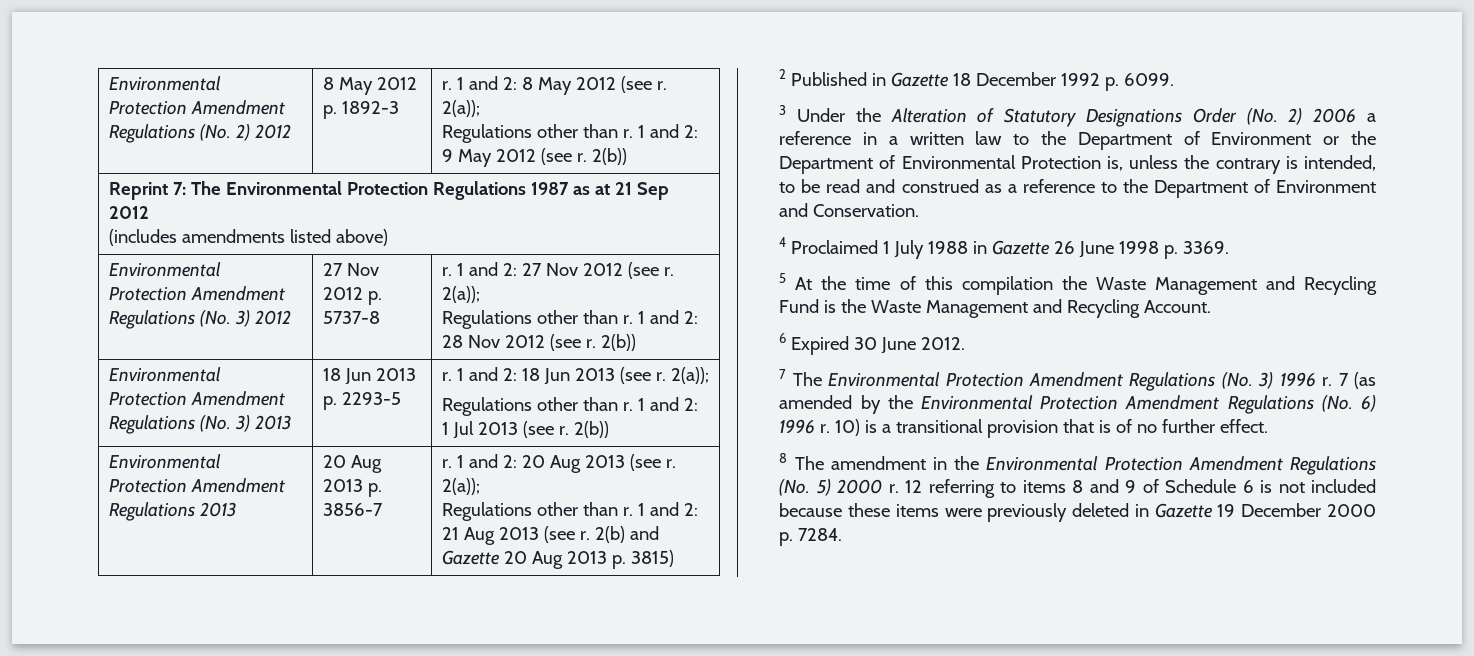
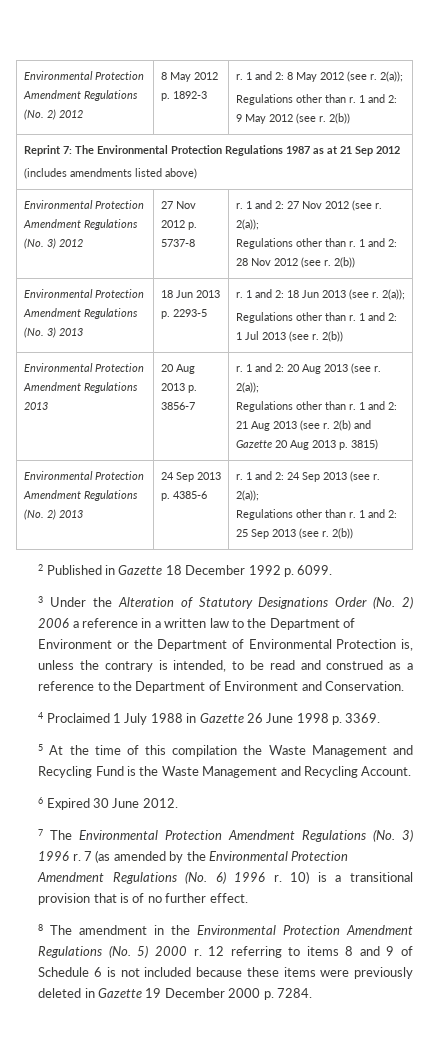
(674, 558) none -> [23,471,144,480] [22,490,138,501] [23,509,83,520] [160,472,221,482] [160,491,207,501] [235,471,380,482] [235,490,259,501] [235,509,397,520] [235,528,353,539] // Environmental Protection Amendment Regulations (No. 2) 2013 | 24 Sep 2013 p. 4385-6 | r. 1 and 2: 24 Sep 2013 (see r. 2(a)); // Regulations other than r. 1 and 2: 25 Sep 2013 (see r. 2(b))

